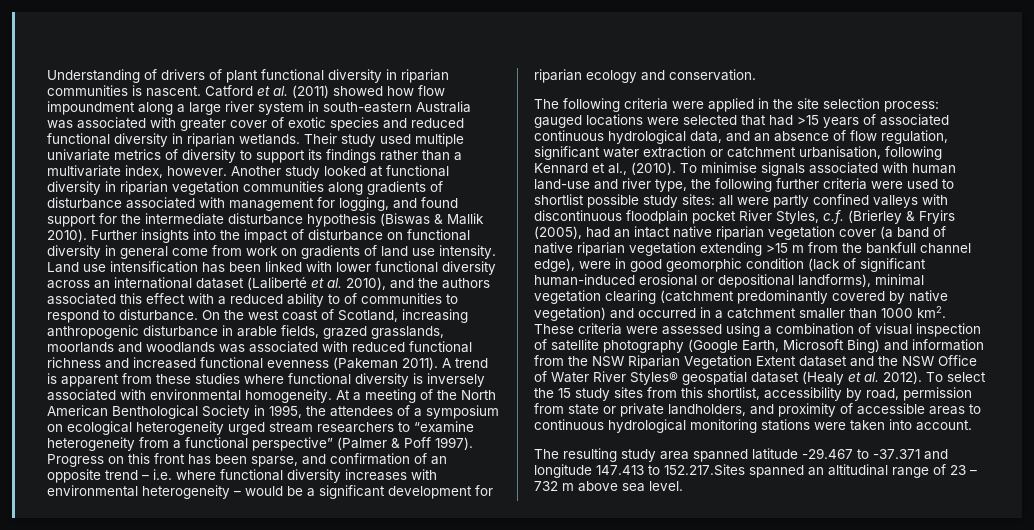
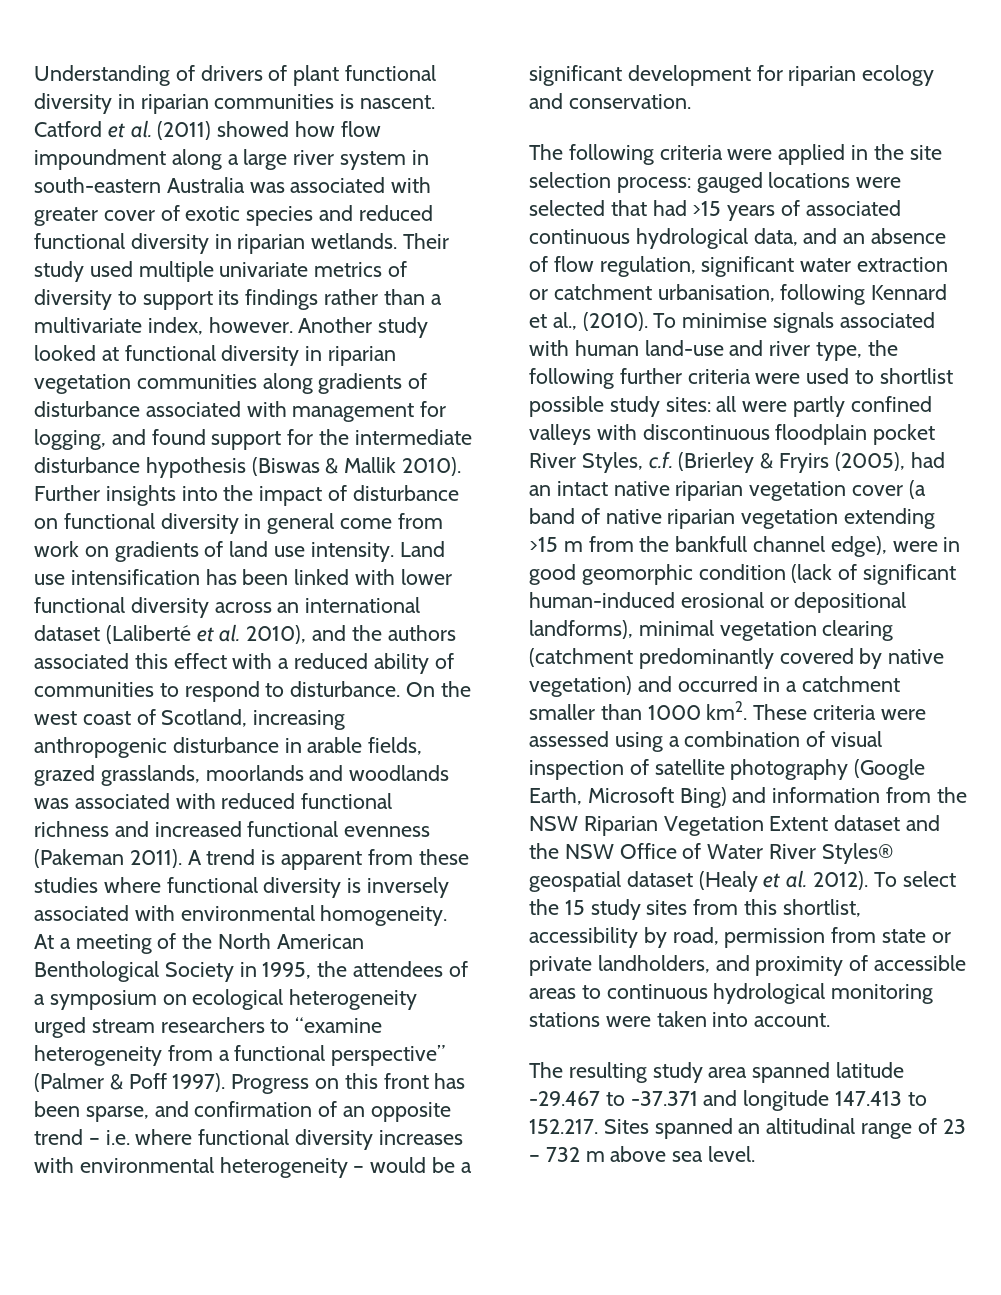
[328,294,340,304] to -> (429, 663) none
[664,464,745,476] 152.217.Sites -> [529,1119,649,1134] 152.217. Sites

